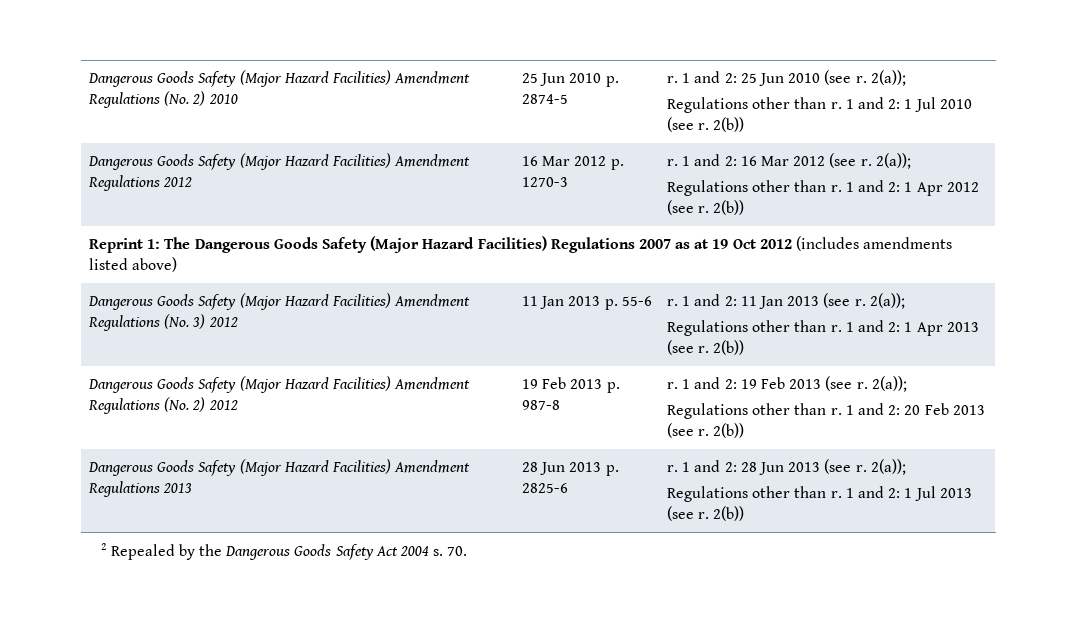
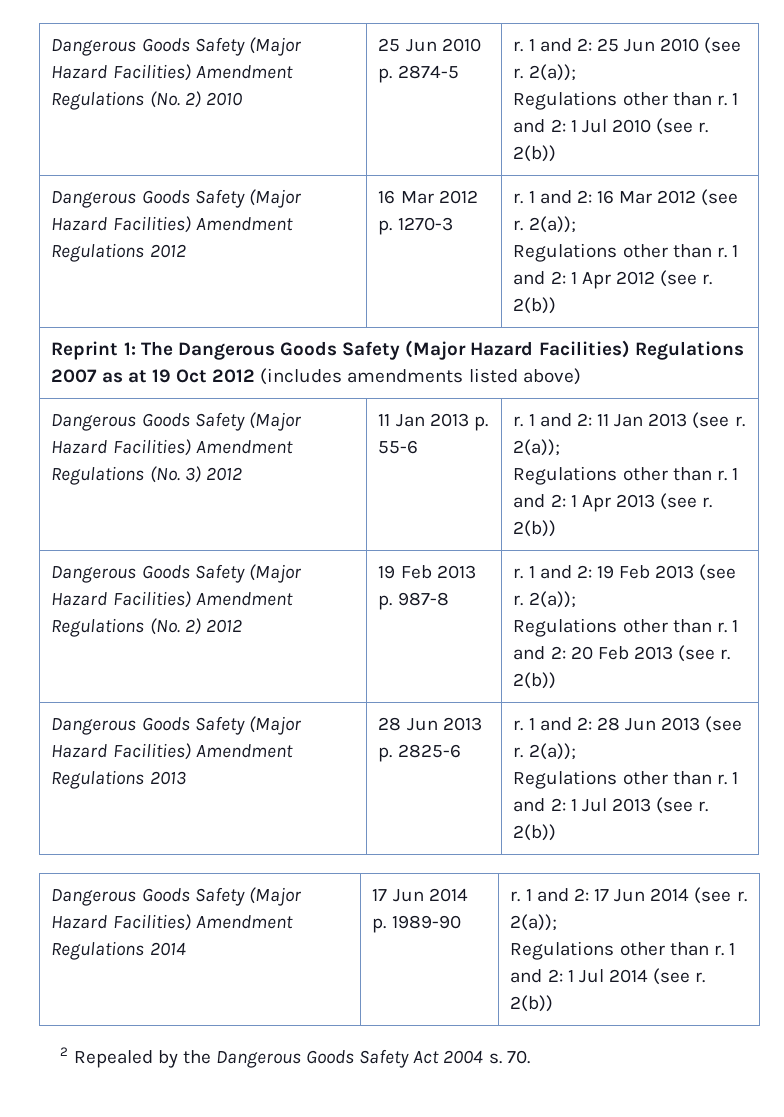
(745, 513) none -> [51,887,302,906] [51,914,293,931] [51,941,186,960] [372,888,468,902] [372,915,461,933] [510,887,747,904] [510,914,558,931] [510,941,735,960] [510,968,706,985] [510,995,554,1012] // Dangerous Goods Safety (Major Hazard Facilities) Amendment Regulations 2014 | 17 Jun 2014 p. 1989-90 | r. 1 and 2: 17 Jun 2014 (see r. 2(a)); // Regulations other than r. 1 and 2: 1 Jul 2014 (see r. 2(b))

